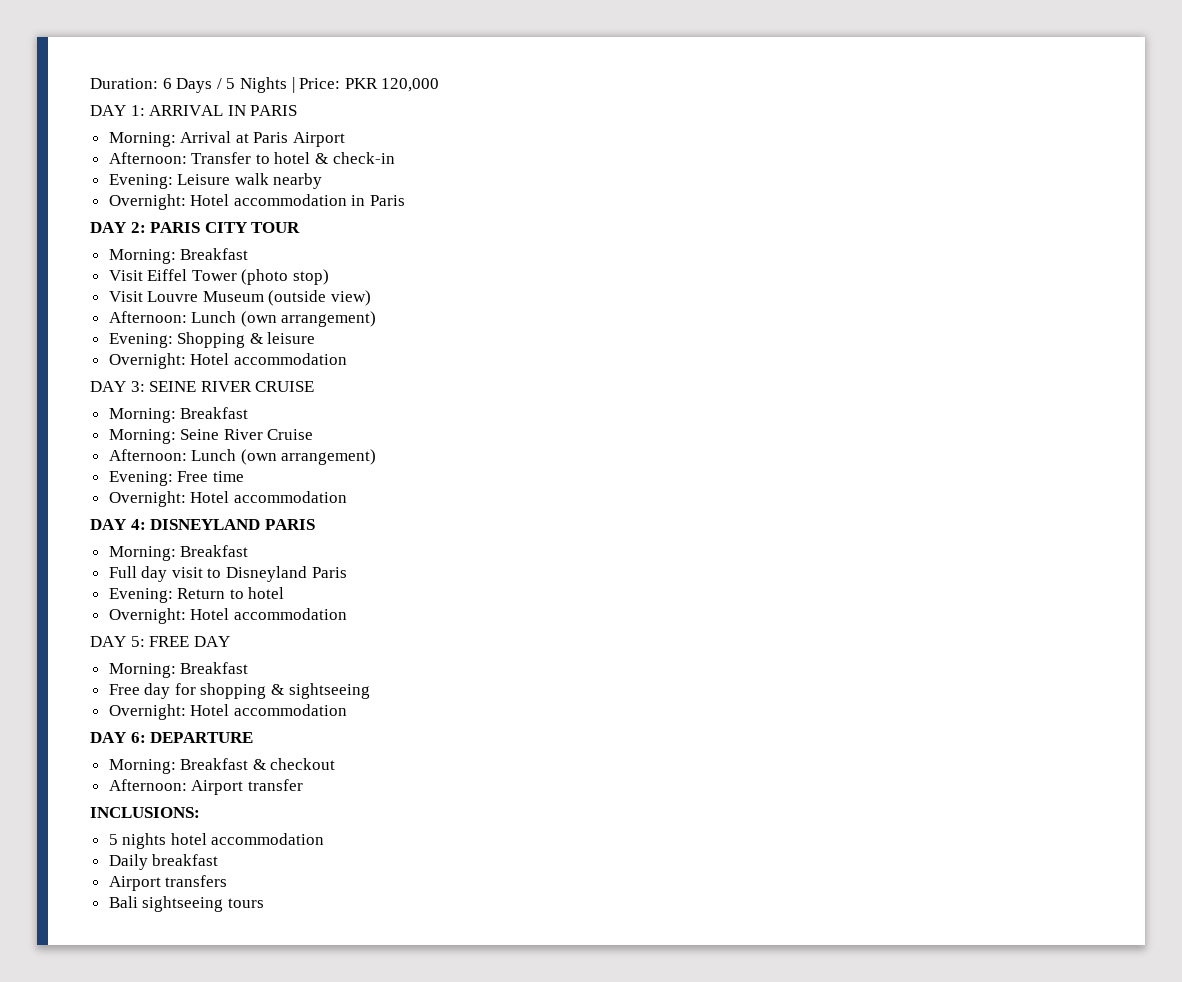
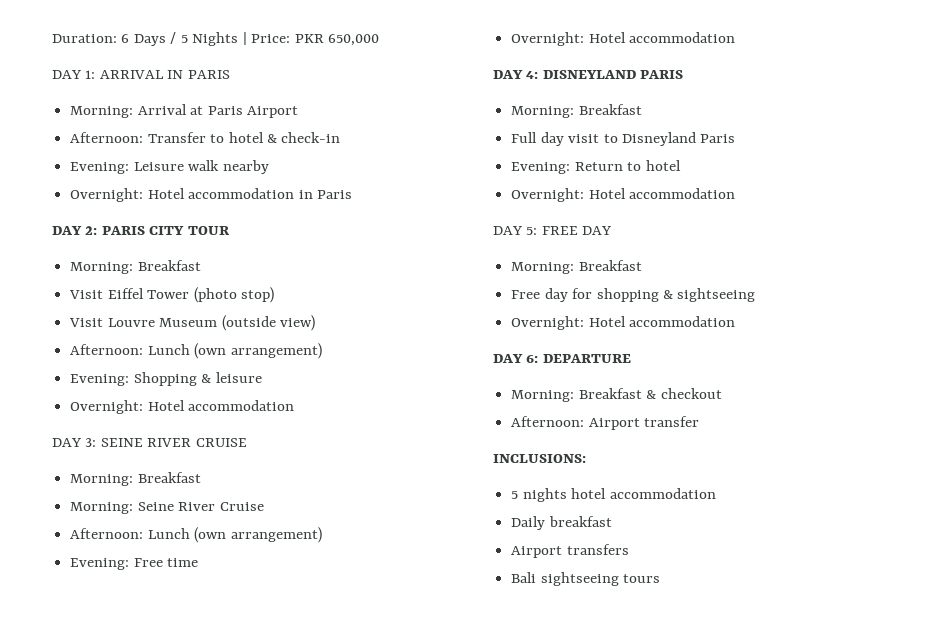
[381,78,440,92] 120,000 -> [328,34,380,46] 650,000

